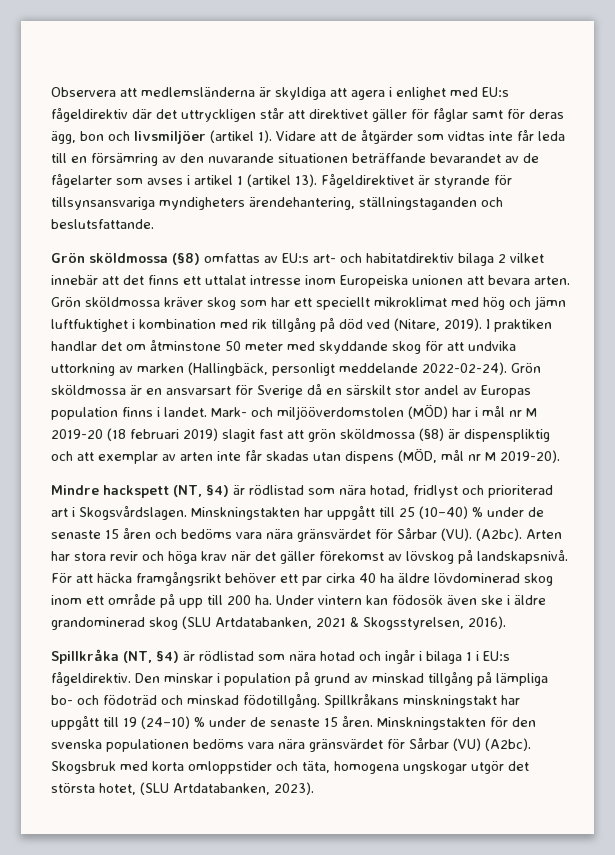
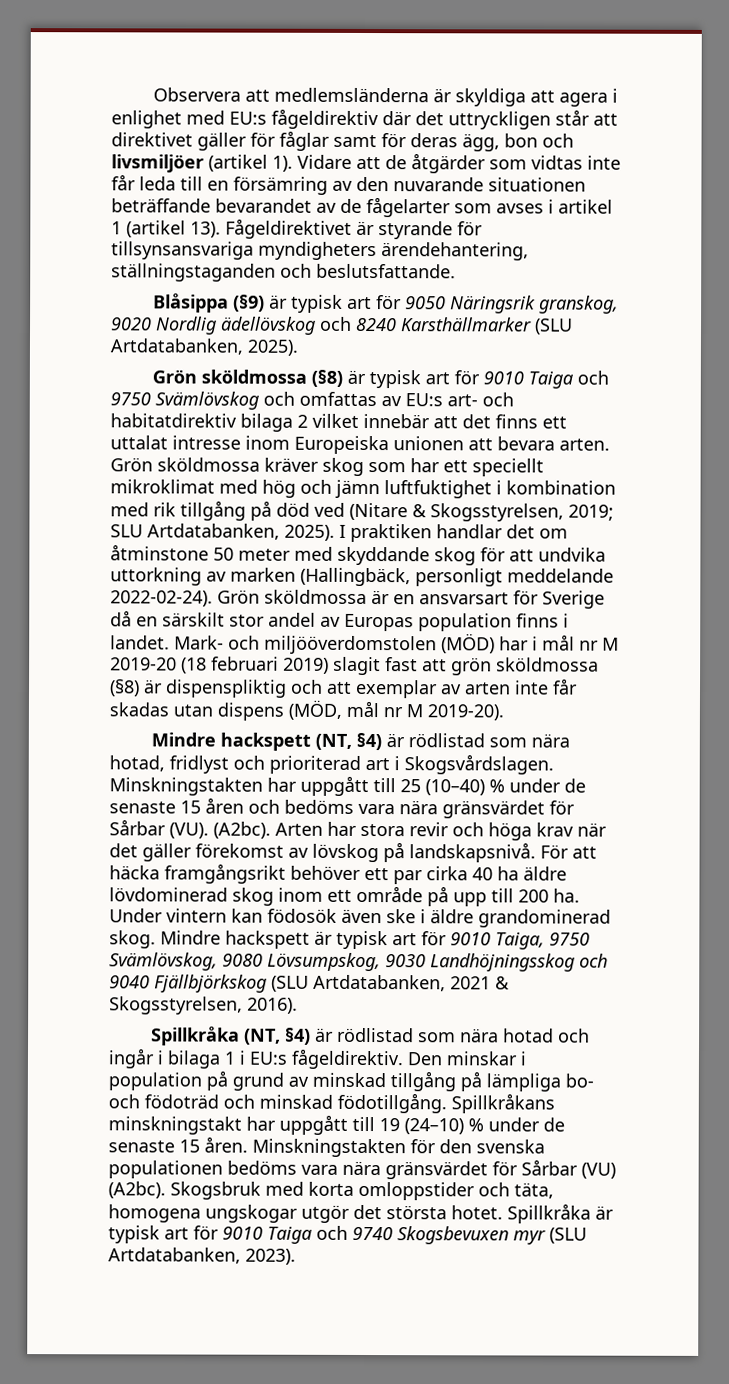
[51,253,200,265] Grön sköldmossa (§8) -> [153,293,620,314] [111,316,573,335] [110,338,298,356] [152,369,610,389] [110,391,295,410] Blåsippa (§9) är typisk art för 9050 Näringsrik granskog, 9020 Nordlig ädellövskog och 8240 Karsthällmarker (SLU Artdatabanken, 2025). // Grön sköldmossa (§8) är typisk art för 9010 Taiga och 9750 Svämlövskog och
[394,318,482,331] (Nitare, 2019). -> [349,502,614,522] [110,523,335,541] (Nitare & Skogsstyrelsen, 2019; SLU Artdatabanken, 2025).
[149,617,178,630] skog -> [109,930,590,950] [109,952,608,972] [109,974,267,993] skog. Mindre hackspett är typisk art för 9010 Taiga, 9750 Svämlövskog, 9080 Lövsumpskog, 9030 Landhöjningsskog och 9040 Fjällbjörkskog
[99,783,136,795] hotet, -> [451,1203,614,1224] [108,1225,546,1245] hotet. Spillkråka är typisk art för 9010 Taiga och 9740 Skogsbevuxen myr

